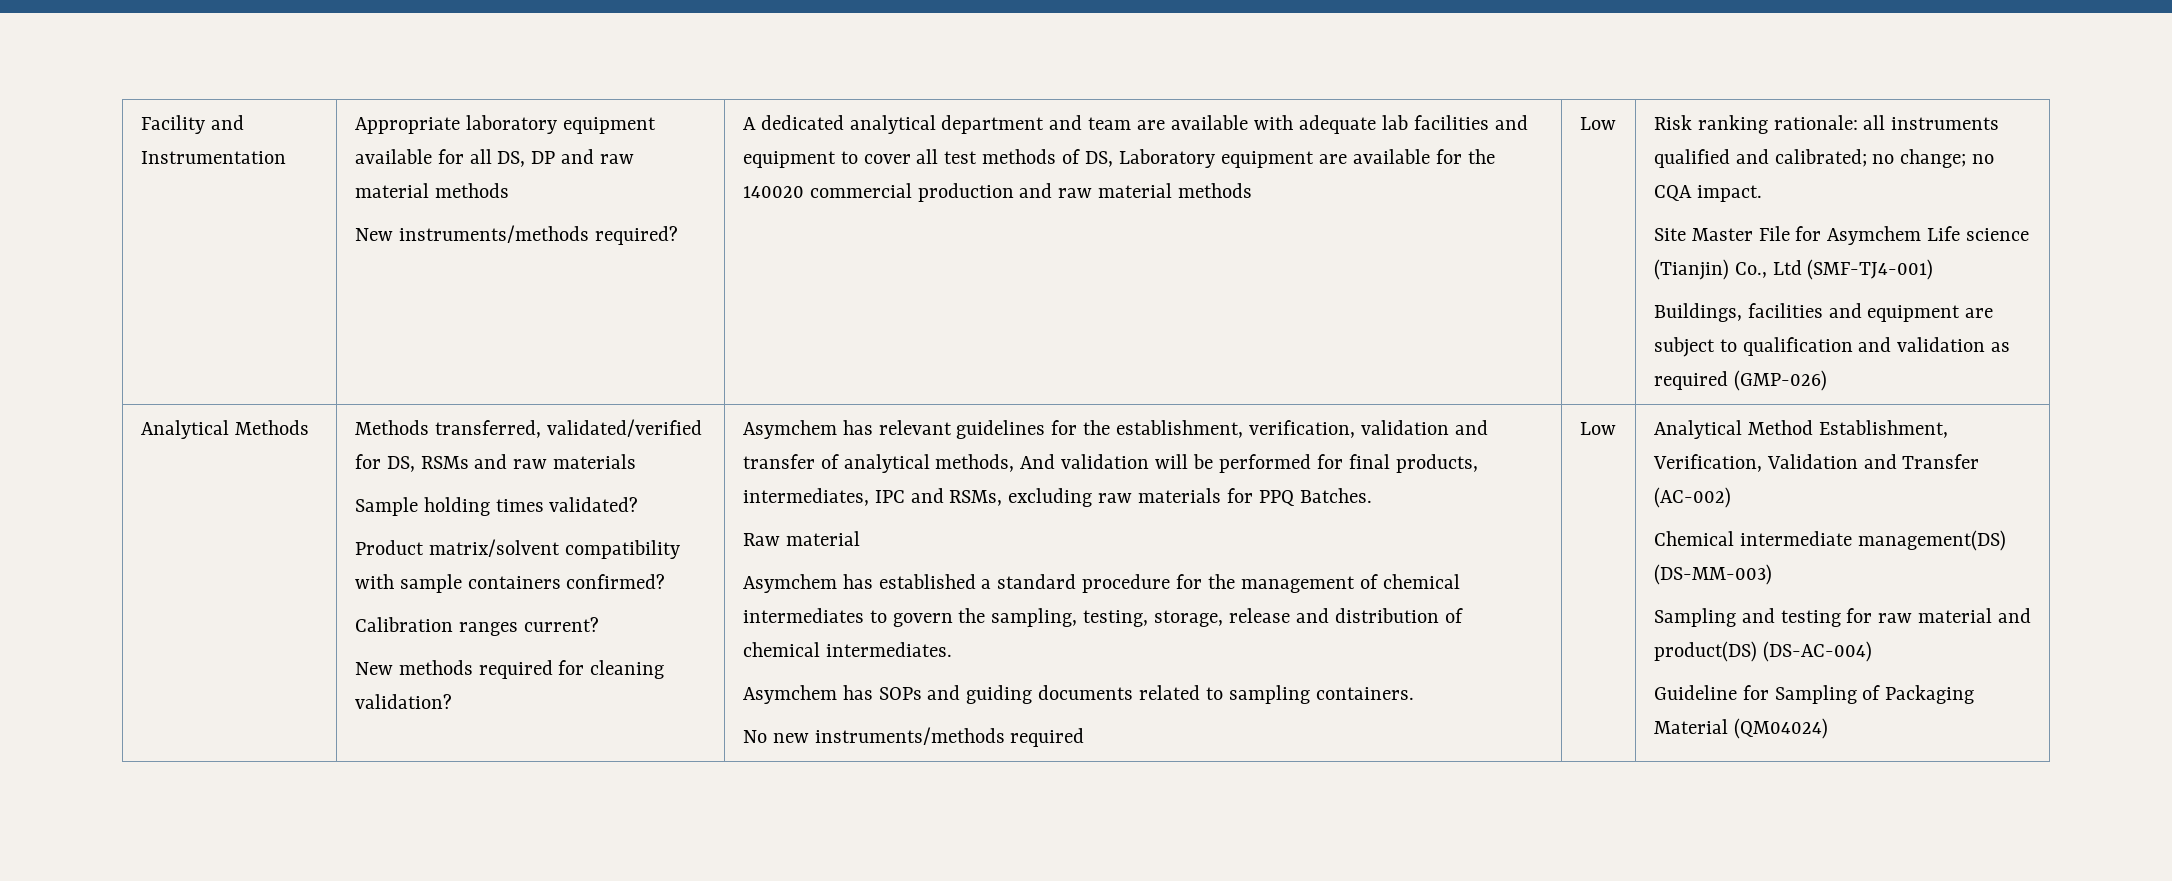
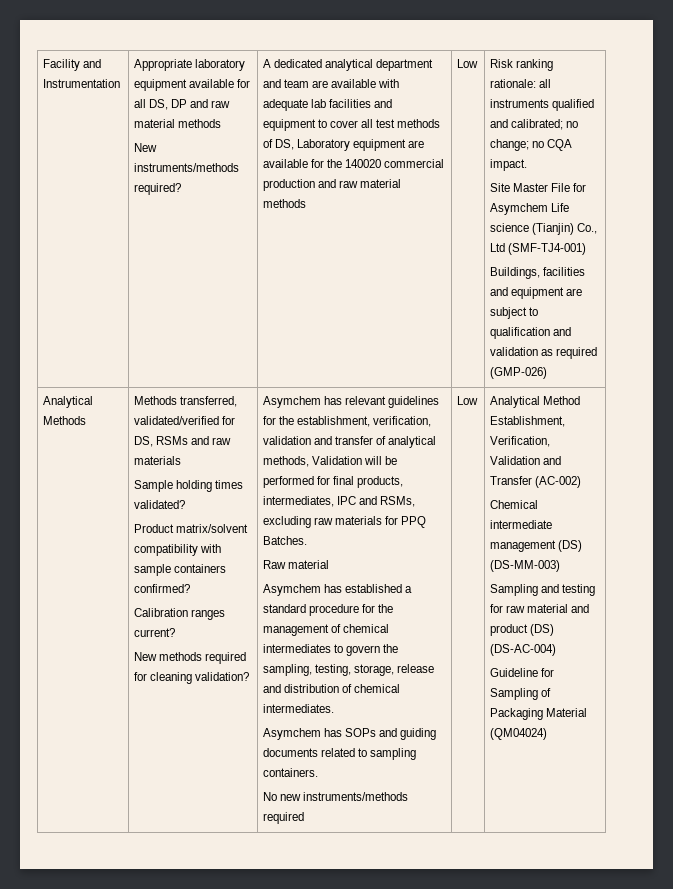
[1020,454,1150,469] And validation -> [311,456,362,465] Validation
[1857,530,2006,551] management(DS) -> [489,540,582,552] management (DS)
[1653,641,1757,662] product(DS) -> [489,624,554,636] product (DS)

